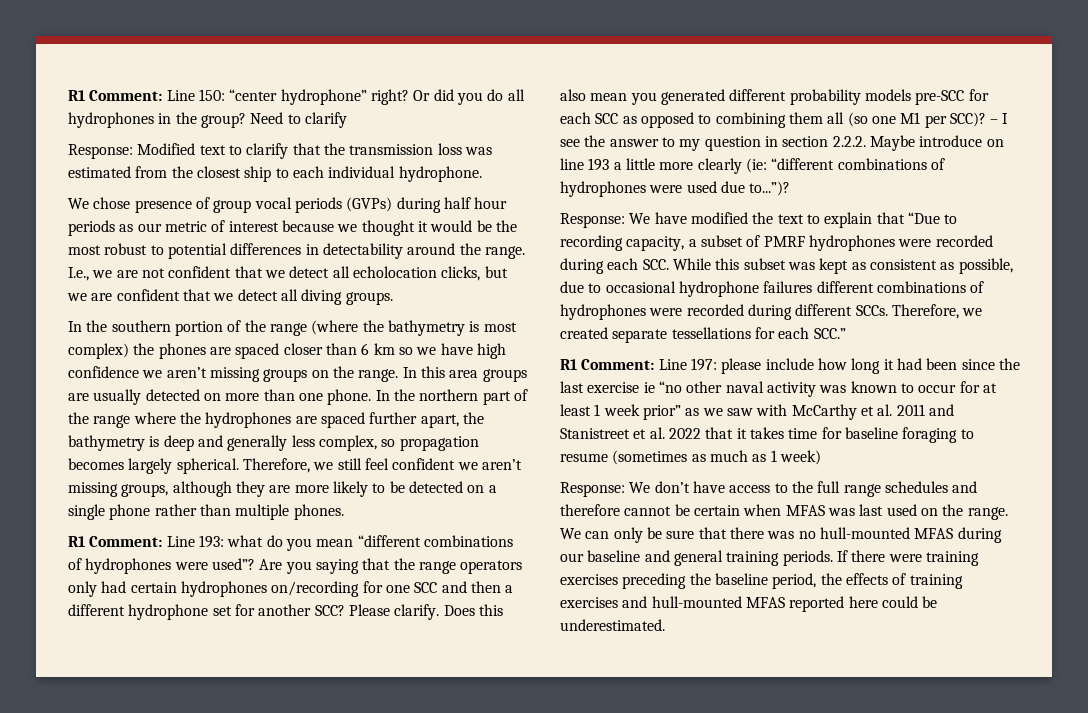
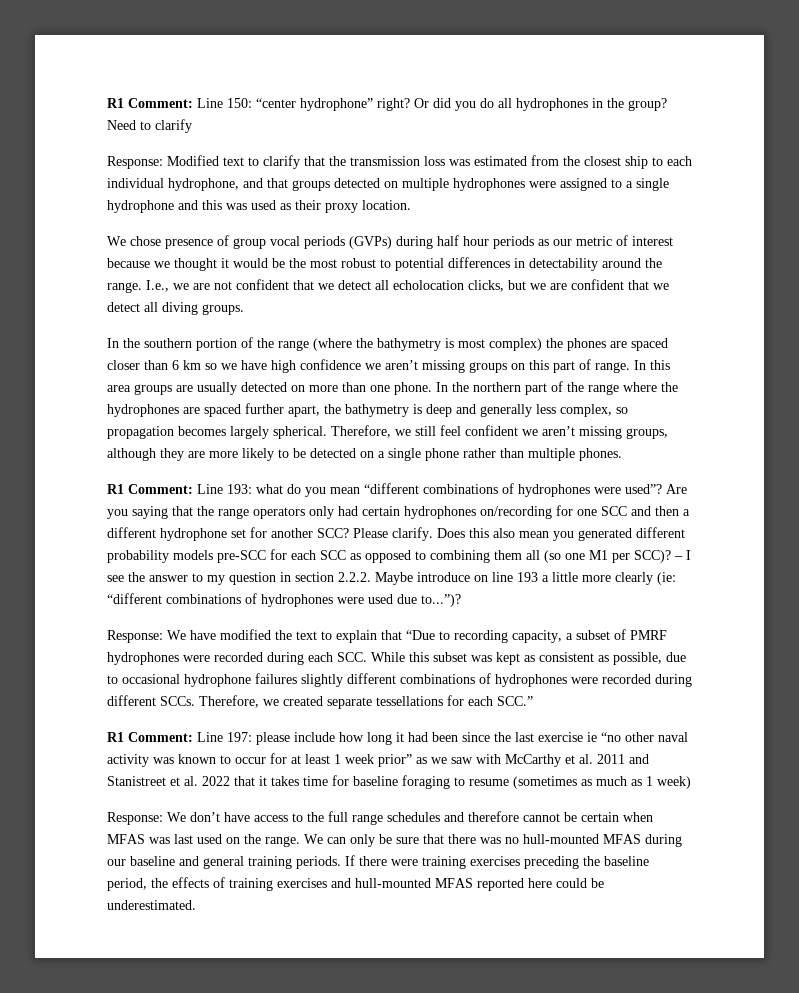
[398,166,482,182] hydrophone. -> [168,178,669,191] [107,200,411,213] hydrophone, and that groups detected on multiple hydrophones were assigned to a single hydrophone and this was used as their proxy location.
[332,366,354,378] the -> [529,359,591,373] this part of
(813, 287) none -> [301,674,343,687] slightly

